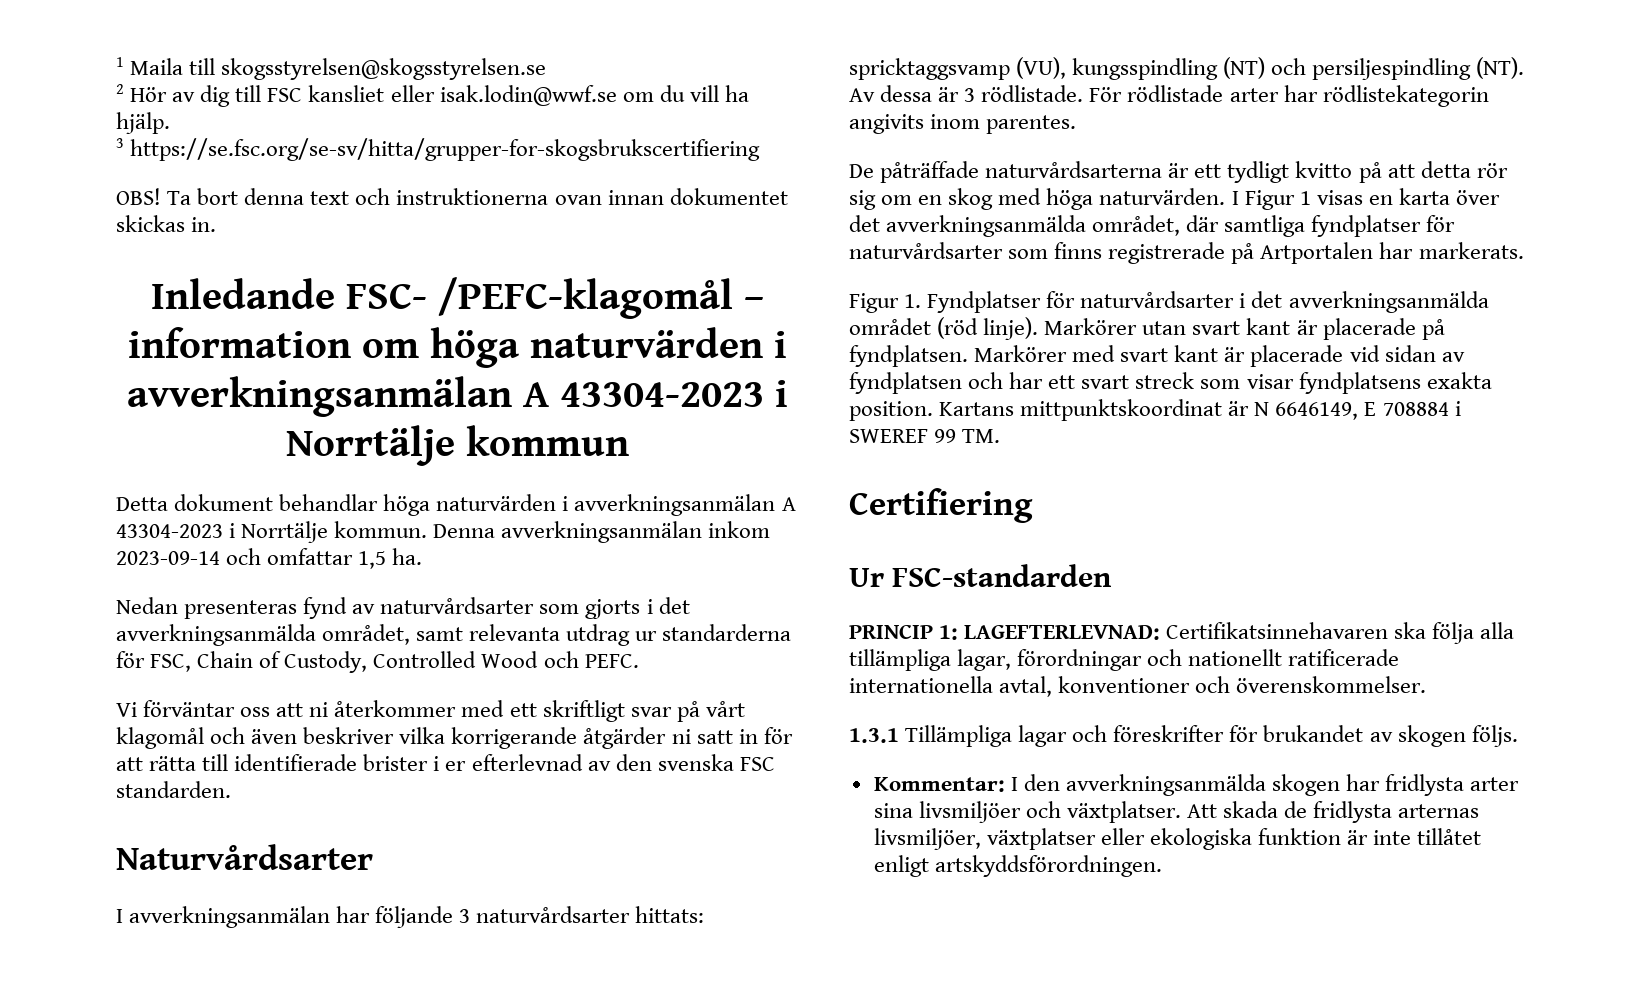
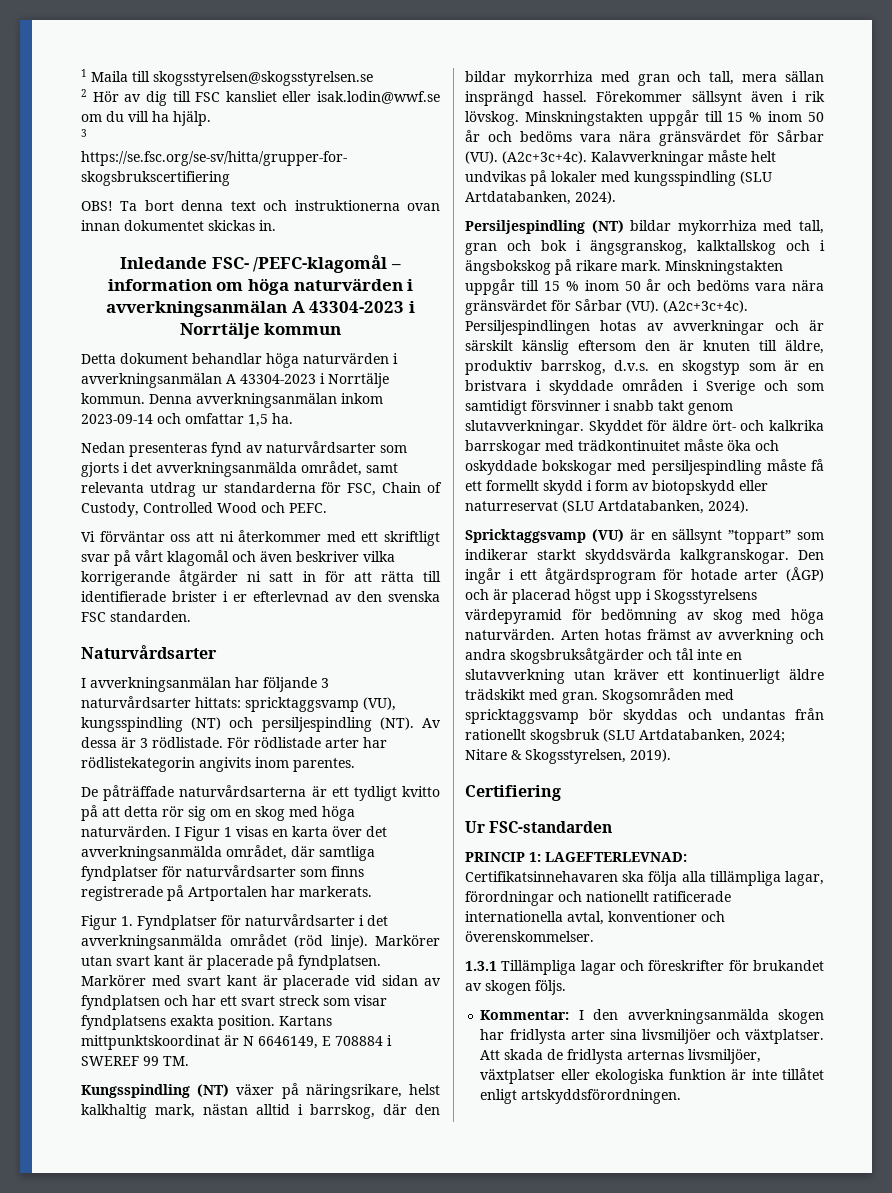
(1001, 436) none -> [81,1083,440,1099] [81,1104,440,1119] [465,71,824,86] [465,91,825,106] [465,110,824,126] [465,130,824,146] [465,150,776,166] [465,170,772,186] [465,191,616,205] [465,220,824,235] [465,240,825,255] [465,259,783,275] [465,279,824,295] [465,299,748,315] [465,320,824,335] [465,340,824,355] [465,360,824,375] [465,379,824,395] [465,400,733,415] [465,420,824,435] [465,439,779,455] [465,459,824,475] [465,480,768,495] [465,500,749,514] [465,529,824,544] [465,549,824,564] [465,567,824,584] [465,589,757,604] [465,609,824,624] [465,629,824,644] [465,648,742,664] [465,669,824,684] [465,688,734,704] [465,708,824,724] [465,729,785,744] [465,749,671,764] // Kungsspindling (NT) växer på näringsrikare, helst kalkhaltig mark, nästan alltid i barrskog, där den bildar mykorrhiza med gran och tall, mera sällan insprängd hassel. Förekommer sällsynt även i rik lövskog. Minskningstakten uppgår till 15 % inom 50 år och bedöms vara nära gränsvärdet för Sårbar (VU). (A2c+3c+4c). Kalavverkningar måste helt undvikas på lokaler med kungsspindling (SLU Artdatabanken, 2024). // Persiljespindling (NT) bildar mykorrhiza med tall, gran och bok i ängsgranskog, kalktallskog och i ängsbokskog på rikare mark. Minskningstakten uppgår till 15 % inom 50 år och bedöms vara nära gränsvärdet för Sårbar (VU). (A2c+3c+4c). Persiljespindlingen hotas av avverkningar och är särskilt känslig eftersom den är knuten till äldre, produktiv barrskog, d.v.s. en skogstyp som är en bristvara i skyddade områden i Sverige och som samtidigt försvinner i snabb takt genom slutavverkningar. Skyddet för äldre ört- och kalkrika barrskogar med trädkontinuitet måste öka och oskyddade bokskogar med persiljespindling måste få ett formellt skydd i form av biotopskydd eller naturreservat (SLU Artdatabanken, 2024). // Spricktaggsvamp (VU) är en sällsynt ”toppart” som indikerar starkt skyddsvärda kalkgranskogar. Den ingår i ett åtgärdsprogram för hotade arter (ÅGP) och är placerad högst upp i Skogsstyrelsens värdepyramid för bedömning av skog med höga naturvärden. Arten hotas främst av avverkning och andra skogsbruksåtgärder och tål inte en slutavverkning utan kräver ett kontinuerligt äldre trädskikt med gran. Skogsområden med spricktaggsvamp bör skyddas och undantas från rationellt skogsbruk (SLU Artdatabanken, 2024; Nitare & Skogsstyrelsen, 2019).

